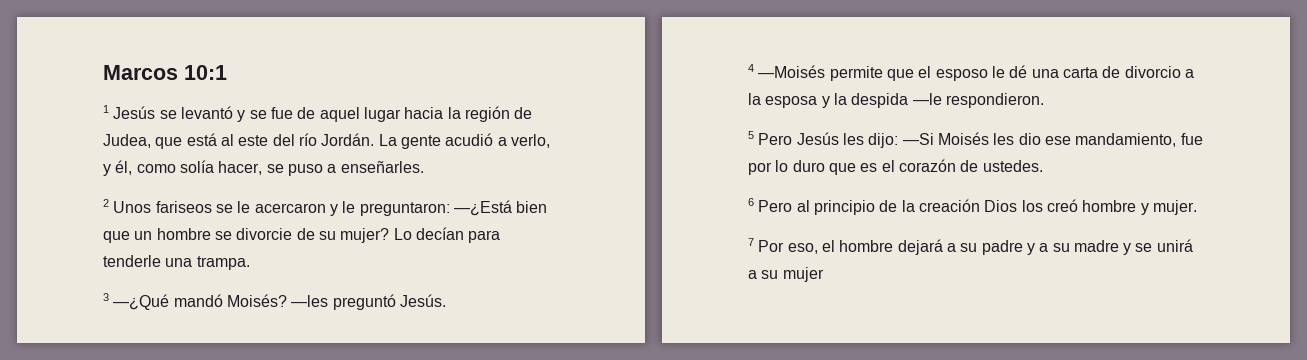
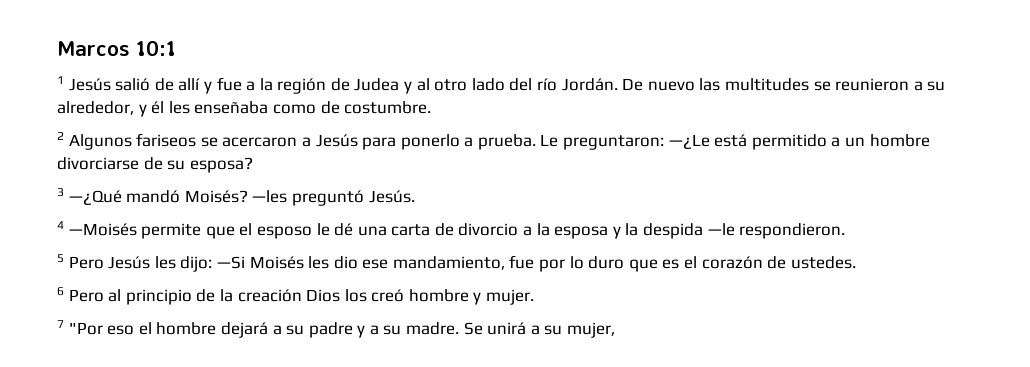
[159,106,533,122] [103,133,550,149] [103,160,424,176] se levantó y se fue de aquel lugar hacia la región de Judea, que está al este del río Jordán. La gente acudió a verlo, y él, como solía hacer, se puso a enseñarles. -> [115,77,946,94] [57,101,432,117] salió de allí y fue a la región de Judea y al otro lado del río Jordán. De nuevo las multitudes se reunieron a su alrededor, y él les enseñaba como de costumbre.
[113,201,152,213] Unos -> [68,134,132,150] Algunos
[237,200,548,216] [103,227,501,243] [103,255,250,270] le acercaron y le preguntaron: ―¿Está bien que un hombre se divorcie de su mujer? Lo decían para tenderle una trampa. -> [222,134,930,150] [57,157,253,173] acercaron a Jesús para ponerlo a prueba. Le preguntaron: —¿Le está permitido a un hombre divorciarse de su esposa?
[758,240,818,254] Por eso, -> [68,322,135,335] "Por eso
[1073,240,1153,255] madre y se -> [406,322,483,335] madre. Se
[782,267,824,282] mujer -> [567,322,616,338] mujer,

